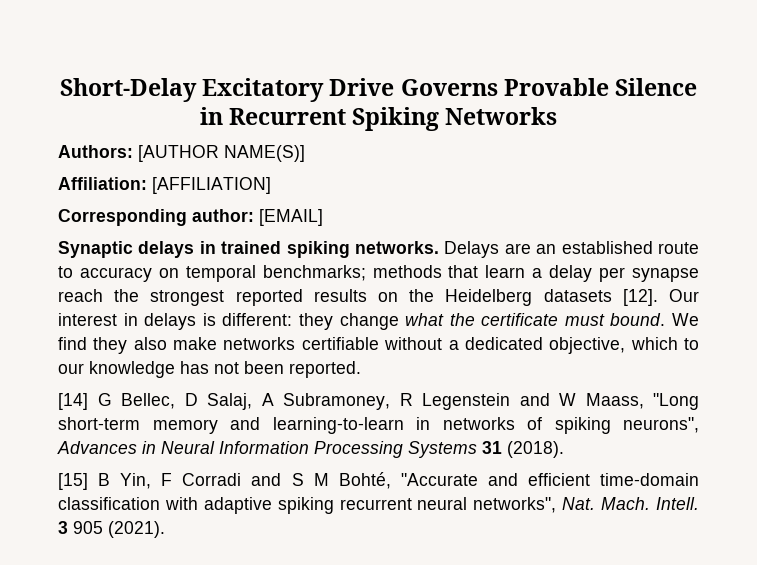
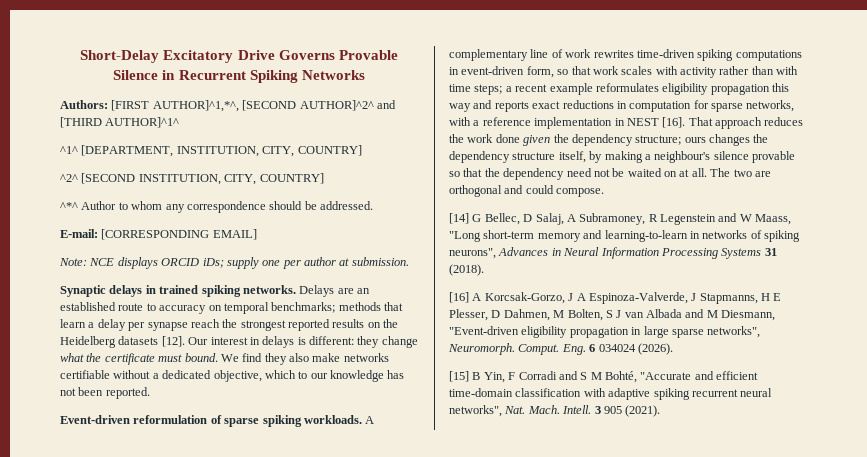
[138,145,305,162] [58,177,271,194] [58,209,323,226] [AUTHOR NAME(S)] // Affiliation: [AFFILIATION] // Corresponding author: [EMAIL] -> [111,100,396,112] [60,117,180,128] [60,145,362,157] [60,173,324,185] [60,201,373,213] [60,229,257,240] [59,257,409,269] [FIRST AUTHOR]^1,*^, [SECOND AUTHOR]^2^ and [THIRD AUTHOR]^1^ // ^1^ [DEPARTMENT, INSTITUTION, CITY, COUNTRY] // ^2^ [SECOND INSTITUTION, CITY, COUNTRY] // ^*^ Author to whom any correspondence should be addressed. // E-mail: [CORRESPONDING EMAIL] // Note: NCE displays ORCID iDs; supply one per author at submission.
(361, 369) none -> [60,415,375,427] [449,49,802,61] [449,66,799,78] [449,83,789,95] [449,100,795,112] [449,117,804,129] [449,134,769,146] [449,151,795,163] [449,168,771,180] [449,185,605,197] // Event-driven reformulation of sparse spiking workloads. A complementary line of work rewrites time-driven spiking computations in event-driven form, so that work scales with activity rather than with time steps; a recent example reformulates eligibility propagation this way and reports exact reductions in computation for sparse networks, with a reference implementation in NEST [16]. That approach reduces the work done given the dependency structure; ours changes the dependency structure itself, by making a neighbour's silence provable so that the dependency need not be waited on at all. The two are orthogonal and could compose.
(564, 449) none -> [449,292,782,304] [449,309,776,321] [449,326,761,338] [448,343,673,355] // [16] A Korcsak-Gorzo, J A Espinoza-Valverde, J Stapmanns, H E Plesser, D Dahmen, M Bolten, S J van Albada and M Diesmann, "Event-driven eligibility propagation in large sparse networks", Neuromorph. Comput. Eng. 6 034024 (2026).

